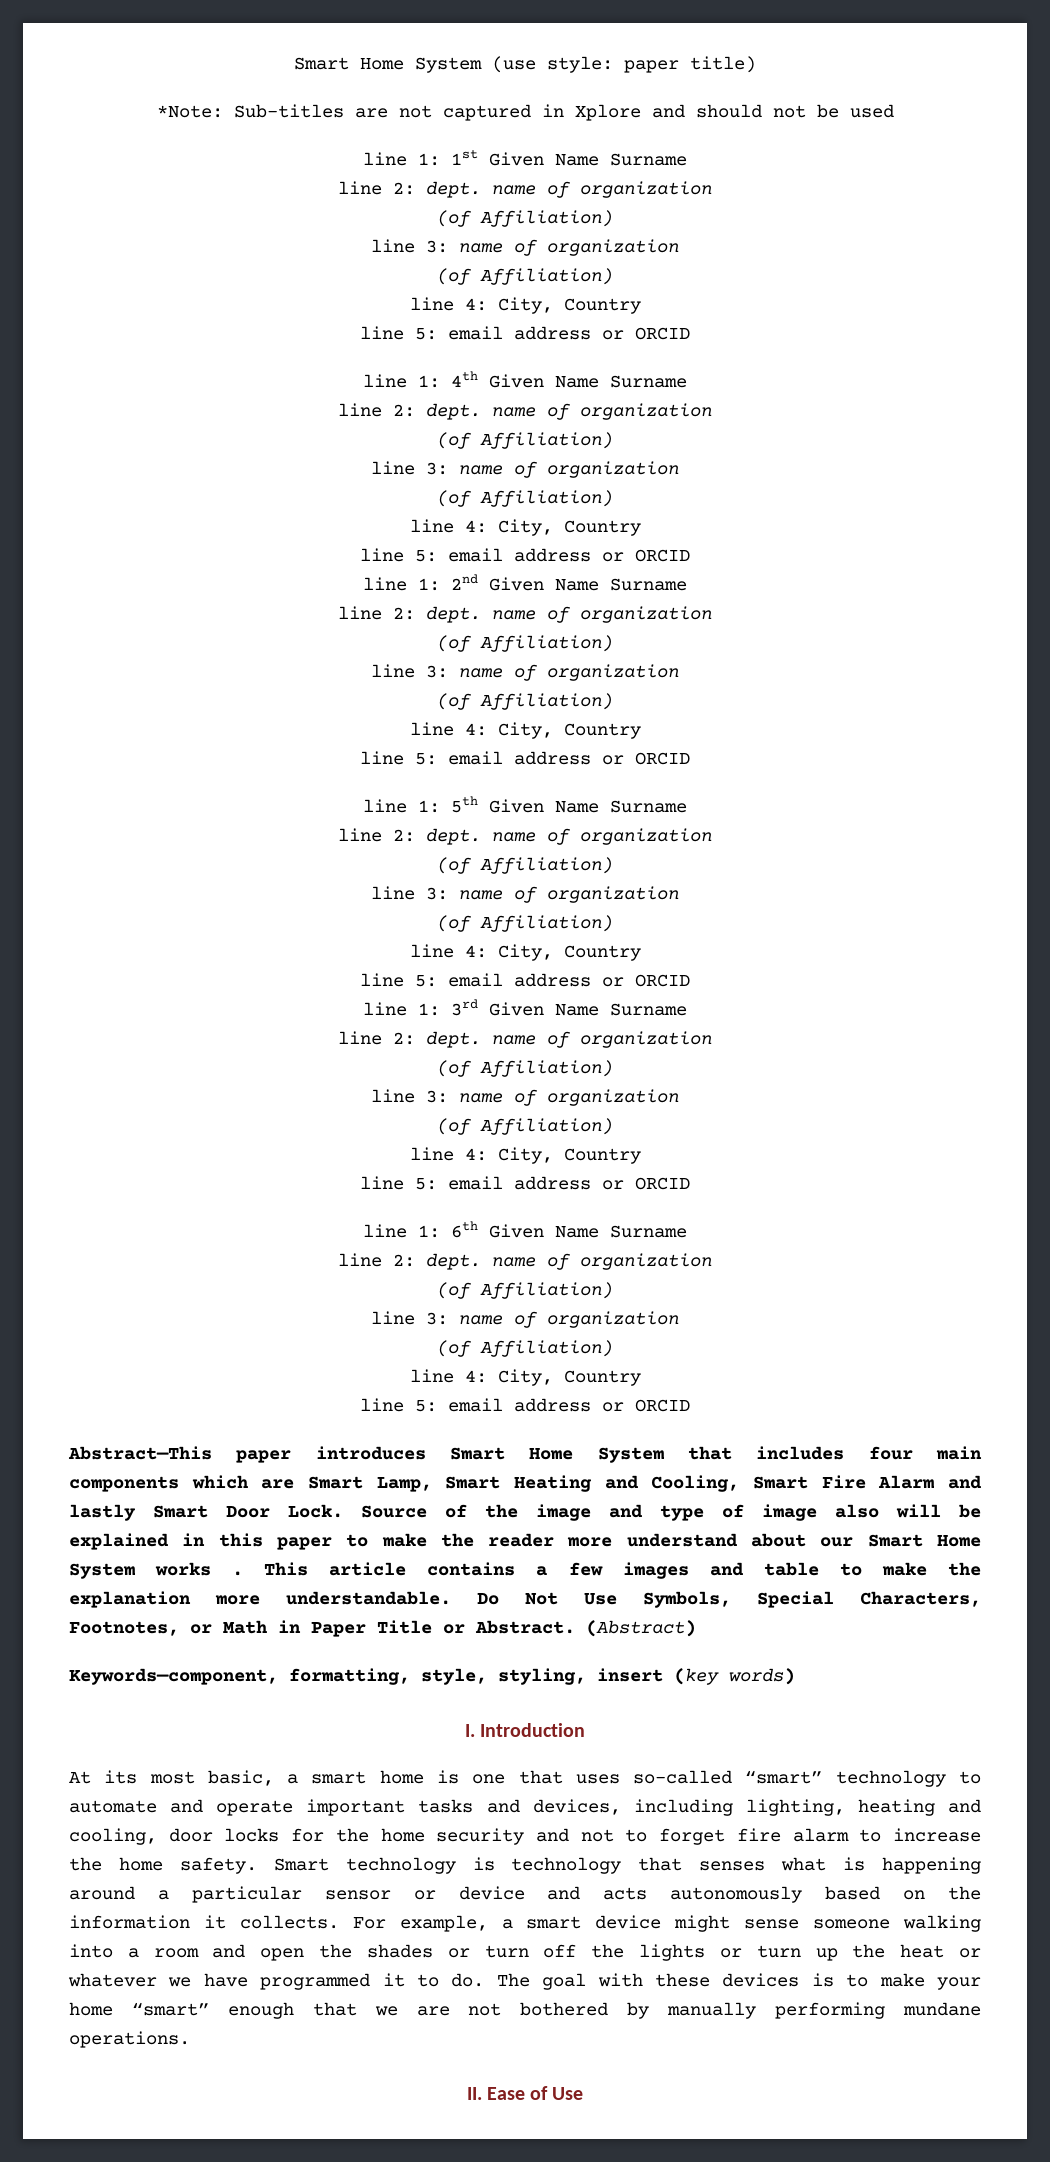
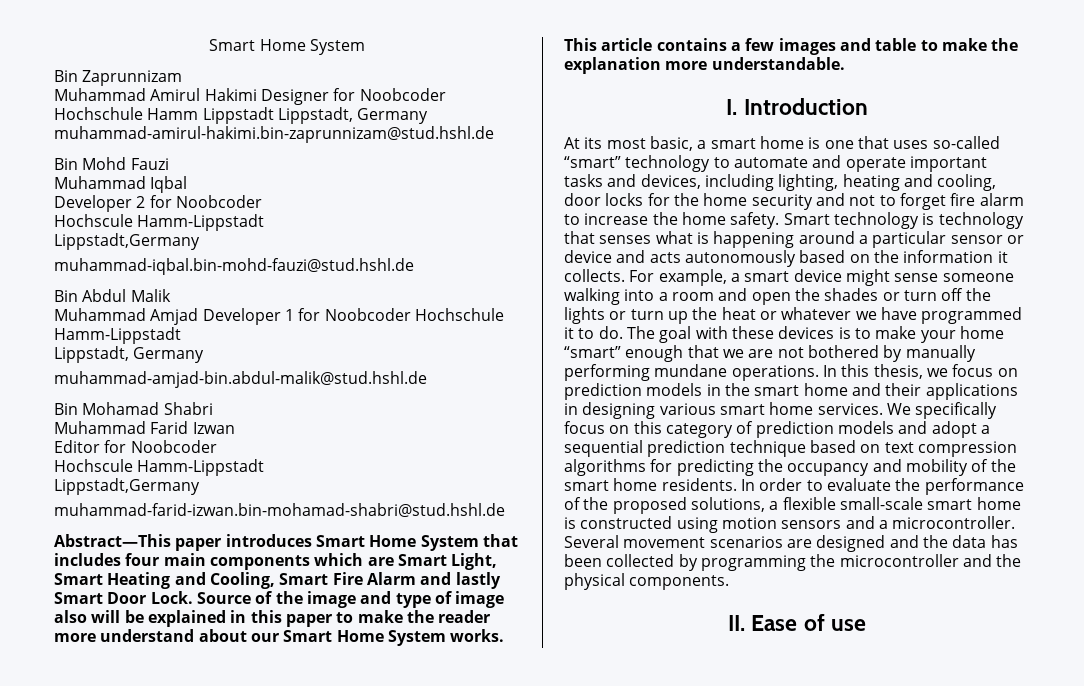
[294,56,756,73] [156,104,894,121] [363,150,687,166] [338,181,712,198] [437,210,613,227] [371,239,679,256] [437,268,613,285] [409,297,641,314] [360,326,690,340] [363,371,687,388] [338,403,712,420] [437,432,613,449] [371,461,679,478] [437,490,613,507] [409,519,641,536] [360,548,690,562] [363,574,687,591] [338,606,712,623] [437,635,613,652] [371,664,679,681] [437,693,613,710] [409,722,641,739] [360,751,690,765] [363,796,687,813] [338,828,712,845] [437,857,613,874] [371,886,679,903] [437,915,613,932] [409,944,641,961] [360,973,690,987] [363,999,687,1016] [338,1031,712,1048] [437,1060,613,1077] [371,1089,679,1106] [437,1118,613,1135] [409,1147,641,1164] [360,1176,690,1190] [363,1221,687,1238] [338,1253,712,1270] [437,1282,613,1299] [371,1311,679,1328] [437,1340,613,1357] [409,1369,641,1386] [360,1398,690,1412] Smart Home System (use style: paper title) // *Note: Sub-titles are not captured in Xplore and should not be used // line 1: 1st Given Name Surname // line 2: dept. name of organization // (of Affiliation) // line 3: name of organization // (of Affiliation) // line 4: City, Country // line 5: email address or ORCID // line 1: 4th Given Name Surname // line 2: dept. name of organization // (of Affiliation) // line 3: name of organization // (of Affiliation) // line 4: City, Country // line 5: email address or ORCID // line 1: 2nd Given Name Surname // line 2: dept. name of organization // (of Affiliation) // line 3: name of organization // (of Affiliation) // line 4: City, Country // line 5: email address or ORCID // line 1: 5th Given Name Surname // line 2: dept. name of organization // (of Affiliation) // line 3: name of organization // (of Affiliation) // line 4: City, Country // line 5: email address or ORCID // line 1: 3rd Given Name Surname // line 2: dept. name of organization // (of Affiliation) // line 3: name of organization // (of Affiliation) // line 4: City, Country // line 5: email address or ORCID // line 1: 6th Given Name Surname // line 2: dept. name of organization // (of Affiliation) // line 3: name of organization // (of Affiliation) // line 4: City, Country // line 5: email address or ORCID -> [209,39,365,55] [54,70,183,86] [54,88,446,105] [54,107,429,124] [54,126,494,143] [54,157,169,170] [54,176,188,193] [54,195,262,212] [54,214,265,231] [54,233,200,250] [54,258,414,275] [54,289,171,302] [54,308,504,325] [54,327,181,344] [54,346,205,363] [54,371,427,388] [54,402,213,415] [54,421,235,434] [54,440,217,453] [54,459,265,476] [54,478,200,495] [54,503,505,517] Smart Home System // Bin Zaprunnizam // Muhammad Amirul Hakimi Designer for Noobcoder Hochschule Hamm Lippstadt Lippstadt, Germany muhammad-amirul-hakimi.bin-zaprunnizam@stud.hshl.de // Bin Mohd Fauzi // Muhammad Iqbal // Developer 2 for Noobcoder // Hochscule Hamm-Lippstadt // Lippstadt,Germany // muhammad-iqbal.bin-mohd-fauzi@stud.hshl.de // Bin Abdul Malik // Muhammad Amjad Developer 1 for Noobcoder Hochschule Hamm-Lippstadt // Lippstadt, Germany // muhammad-amjad-bin.abdul-malik@stud.hshl.de // Bin Mohamad Shabri // Muhammad Farid Izwan // Editor for Noobcoder // Hochscule Hamm-Lippstadt // Lippstadt,Germany // muhammad-farid-izwan.bin-mohamad-shabri@stud.hshl.de
[376,1477,432,1492] Lamp, -> [451,553,498,570] Light,
[155,1562,244,1576] works . -> [450,629,505,642] works.
[477,1591,981,1608] [69,1620,696,1637] [69,1668,795,1685] Do Not Use Symbols, Special Characters, Footnotes, or Math in Paper Title or Abstract. (Abstract) // Keywords—component, formatting, style, styling, insert (key words) -> (845, 63) none
(190, 2039) none -> [822,364,1018,379] [564,383,1018,400] [564,402,998,419] [564,421,990,438] [564,440,1017,457] [564,459,1016,476] [564,478,1024,495] [564,497,1021,514] [564,516,1016,533] [564,535,1018,552] [564,554,1022,571] [564,573,730,590] In this thesis, we focus on prediction models in the smart home and their applications in designing various smart home services. We specifically focus on this category of prediction models and adopt a sequential prediction technique based on text compression algorithms for predicting the occupancy and mobility of the smart home residents. In order to evaluate the performance of the proposed solutions, a flexible small-scale smart home is constructed using motion sensors and a microcontroller. Several movement scenarios are designed and the data has been collected by programming the microcontroller and the physical components.
[552,2087,584,2100] Use -> [830,619,866,631] use

